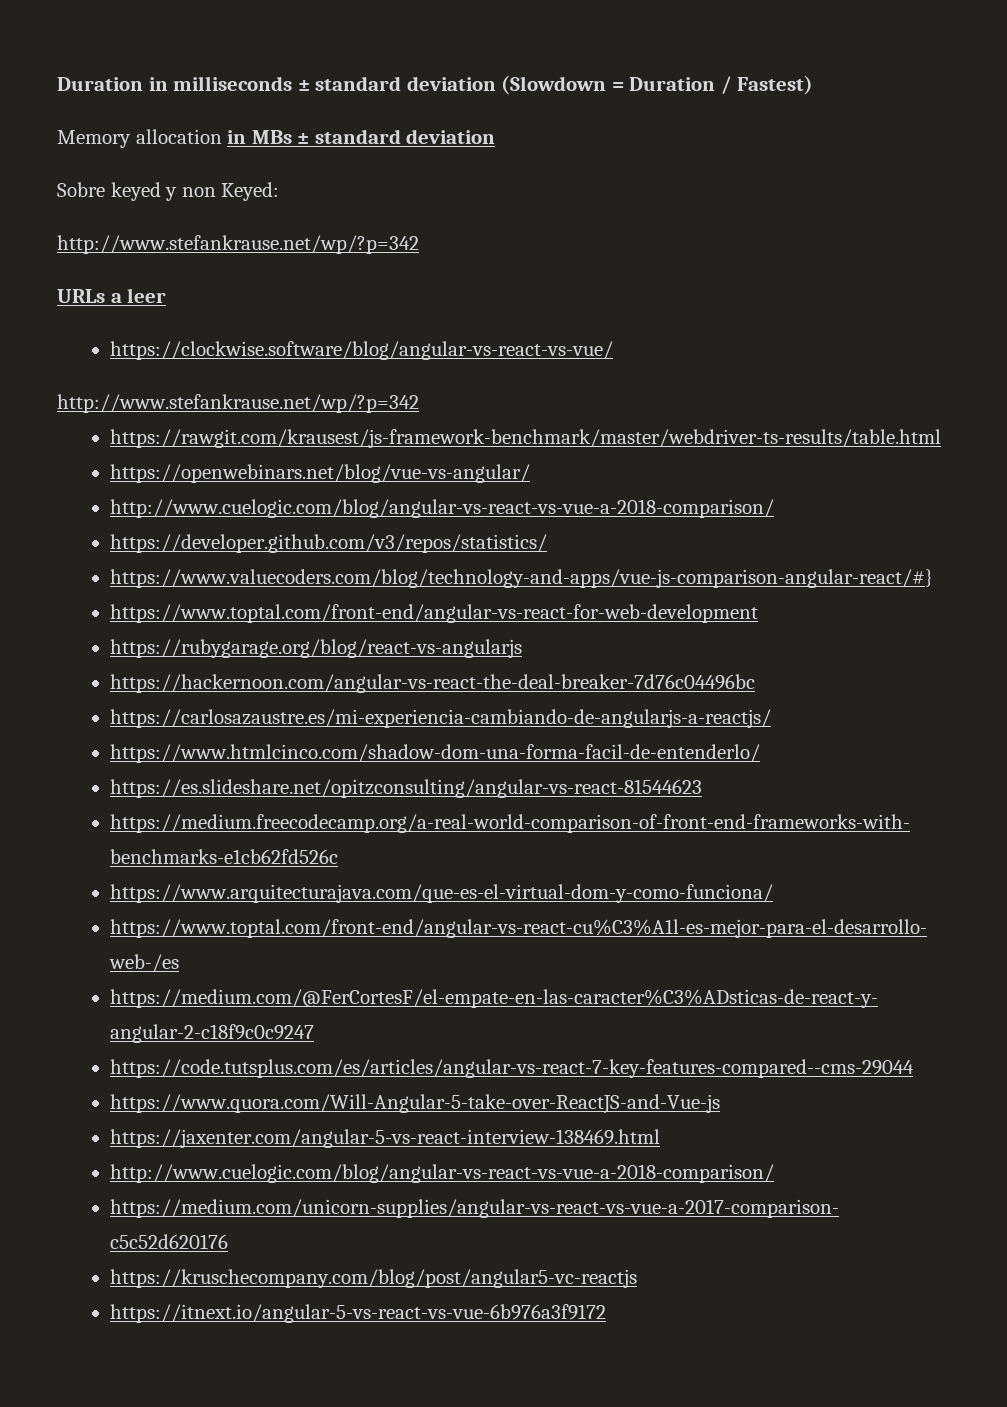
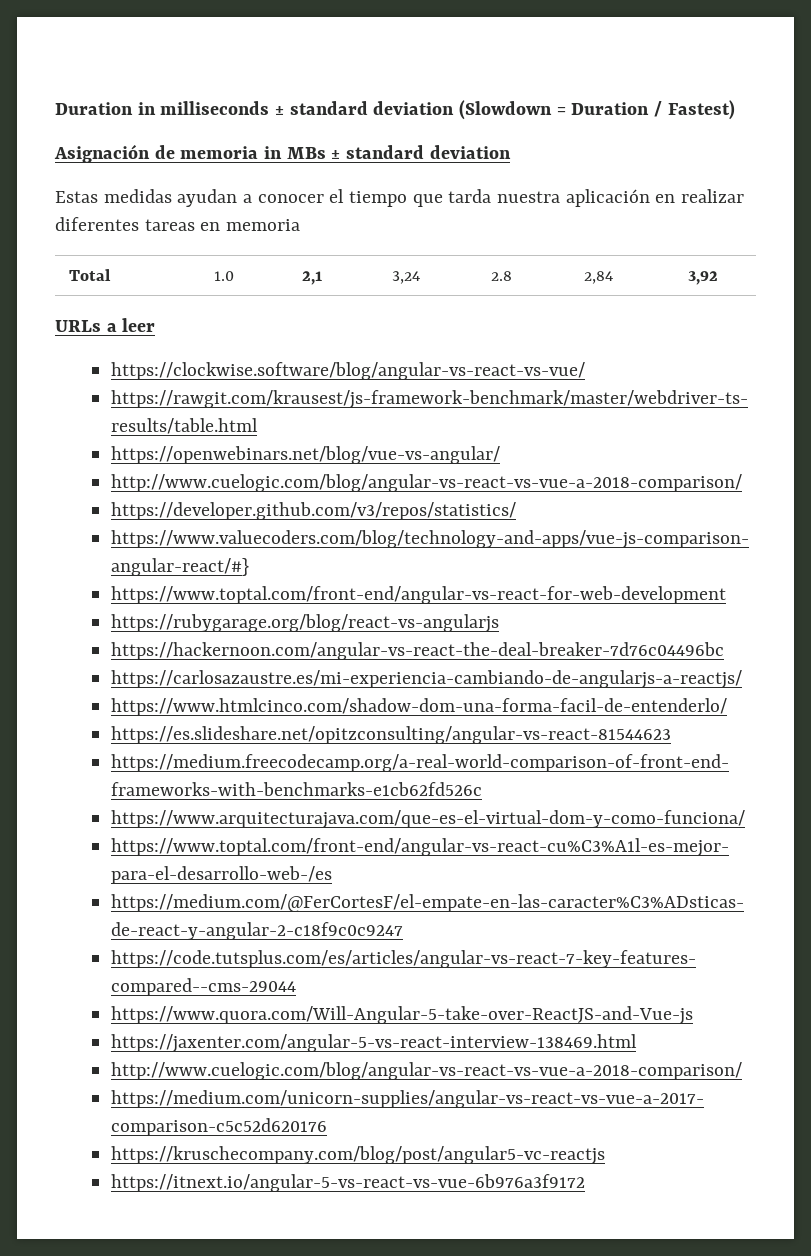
[57,129,222,148] Memory allocation -> [54,144,259,163] Asignación de memoria
[57,182,280,201] [57,235,419,254] Sobre keyed y non Keyed: // http://www.stefankrause.net/wp/?p=342 -> [55,189,745,207] [55,217,301,231] [69,269,112,281] [213,271,234,281] [301,271,322,285] [392,271,420,284] [491,271,512,281] [583,271,613,284] [687,271,718,285] Estas medidas ayudan a conocer el tiempo que tarda nuestra aplicación en realizar diferentes tareas en memoria // Total | 1.0 | 2,1 | 3,24 | 2.8 | 2,84 | 3,92
[57,394,419,413] // http://www.stefankrause.net/wp/?p=342 -> (585, 371) none

